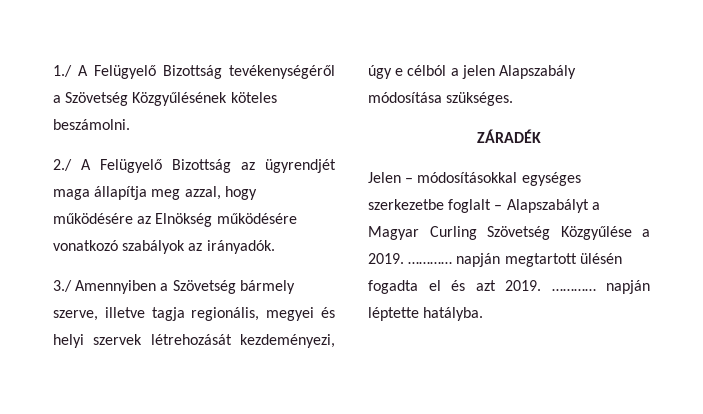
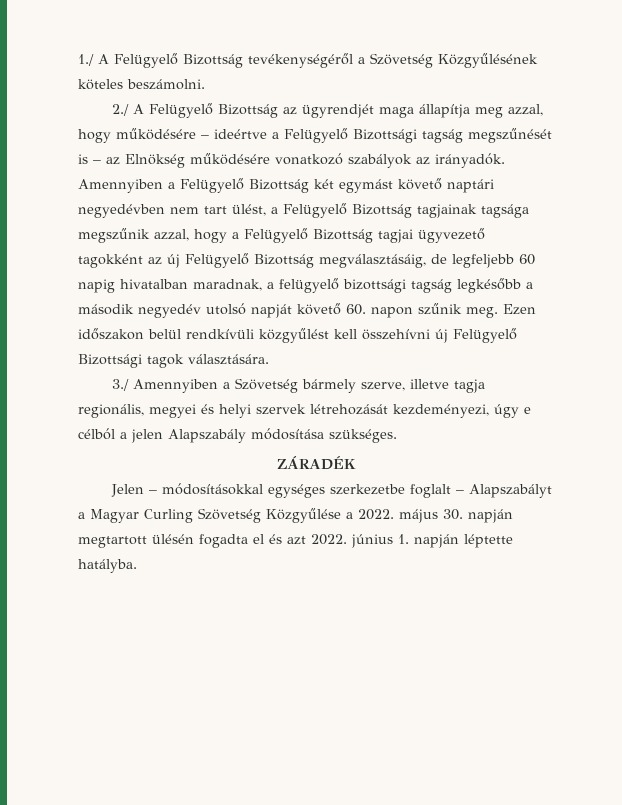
(133, 218) none -> [201,128,552,143] [78,154,101,164] – ideértve a Felügyelő Bizottsági tagság megszűnését is –
(275, 247) none -> [78,178,494,193] [78,203,529,218] [78,228,485,243] [78,253,535,268] [78,278,533,293] [78,303,536,318] [78,328,517,343] [78,354,269,368] Amennyiben a Felügyelő Bizottság két egymást követő naptári negyedévben nem tart ülést, a Felügyelő Bizottság tagjainak tagsága megszűnik azzal, hogy a Felügyelő Bizottság tagjai ügyvezető tagokként az új Felügyelő Bizottság megválasztásáig, de legfeljebb 60 napig hivatalban maradnak, a felügyelő bizottsági tagság legkésőbb a második negyedév utolsó napját követő 60. napon szűnik meg. Ezen időszakon belül rendkívüli közgyűlést kell összehívni új Felügyelő Bizottsági tagok választására.
[368,253,453,264] 2019. ………… -> [358,509,463,523] 2022. május 30.
[505,280,596,291] 2019. ………… -> [311,534,409,548] 2022. június 1.

